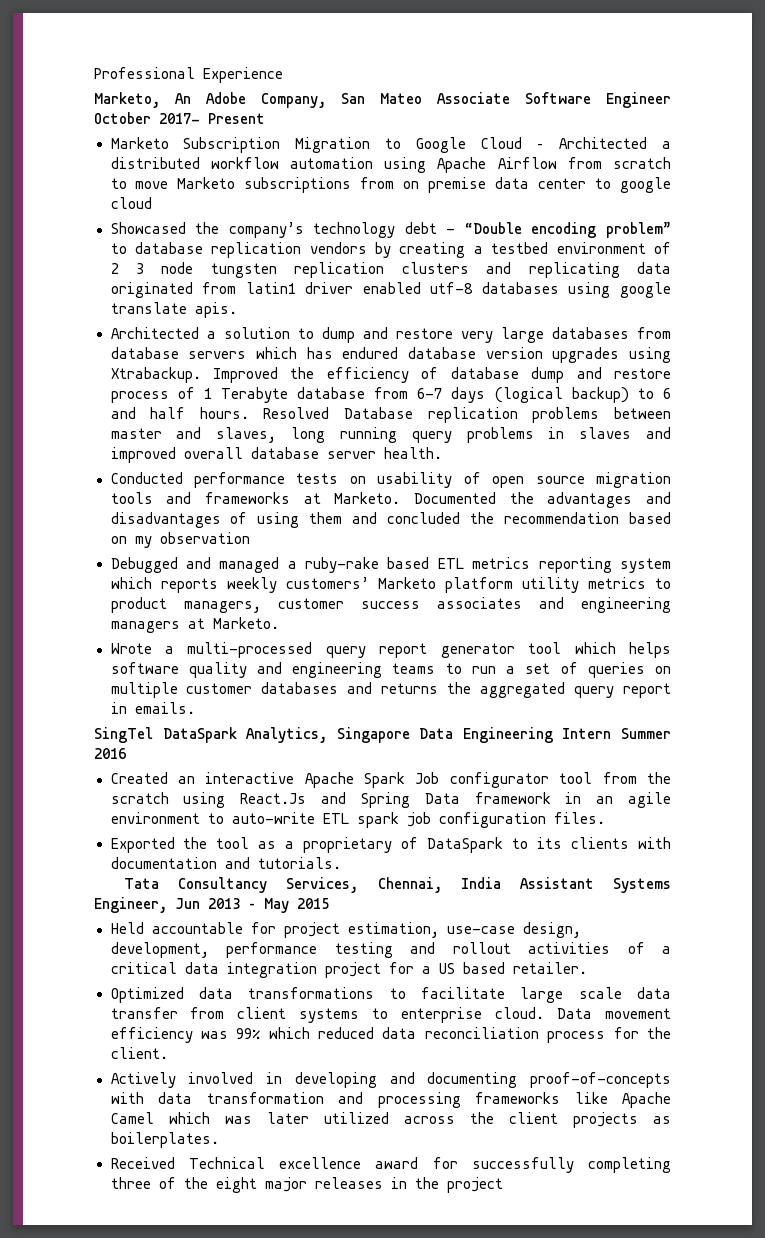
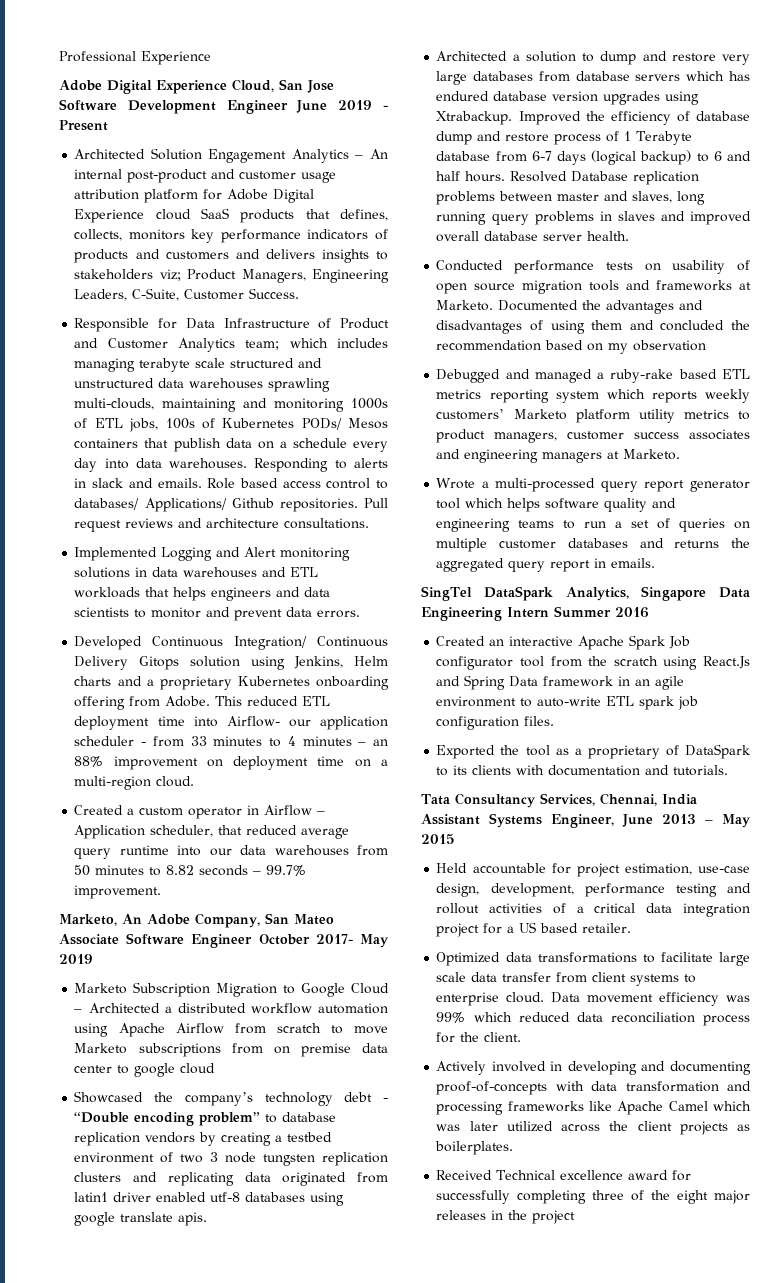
(283, 75) none -> [59,79,334,94] [59,99,389,114] [59,120,108,131] [74,148,388,163] [74,169,337,183] [74,189,315,203] [74,208,388,223] [74,229,388,243] [74,249,389,263] [74,269,389,283] [74,288,300,301] [74,318,390,332] [74,338,388,352] [74,358,323,372] [74,378,331,392] [74,398,388,412] [74,418,388,432] [74,438,388,452] [74,458,388,472] [74,478,388,489] [74,498,388,512] [74,518,370,532] [74,547,351,561] [74,567,319,578] [74,587,331,601] [74,607,361,621] [74,636,388,650] [74,656,389,670] [74,676,389,690] [74,696,331,710] [74,716,388,730] [74,736,389,747] [74,756,388,770] [74,776,195,790] [74,805,326,819] [74,825,350,839] [74,845,389,859] [74,865,307,876] [74,885,162,899] // Adobe Digital Experience Cloud, San Jose Software Development Engineer June 2019 - Present // Architected Solution Engagement Analytics – An internal post-product and customer usage attribution platform for Adobe Digital Experience cloud SaaS products that defines, collects, monitors key performance indicators of products and customers and delivers insights to stakeholders viz; Product Managers, Engineering Leaders, C-Suite, Customer Success. // Responsible for Data Infrastructure of Product and Customer Analytics team; which includes managing terabyte scale structured and unstructured data warehouses sprawling multi-clouds, maintaining and monitoring 1000s of ETL jobs, 100s of Kubernetes PODs/ Mesos containers that publish data on a schedule every day into data warehouses. Responding to alerts in slack and emails. Role based access control to databases/ Applications/ Github repositories. Pull request reviews and architecture consultations. // Implemented Logging and Alert monitoring solutions in data warehouses and ETL workloads that helps engineers and data scientists to monitor and prevent data errors. // Developed Continuous Integration/ Continuous Delivery Gitops solution using Jenkins, Helm charts and a proprietary Kubernetes onboarding offering from Adobe. This reduced ETL deployment time into Airflow- our application scheduler - from 33 minutes to 4 minutes – an 88% improvement on deployment time on a multi-region cloud. // Created a custom operator in Airflow – Application scheduler, that reduced average query runtime into our data warehouses from 50 minutes to 8.82 seconds – 99.7% improvement.
[208,113,265,124] Present -> [360,934,388,948] [59,954,93,964] May 2019
[110,263,119,274] 2 -> [180,1154,204,1163] two
[175,898,200,909] Jun -> [622,814,653,827] June

